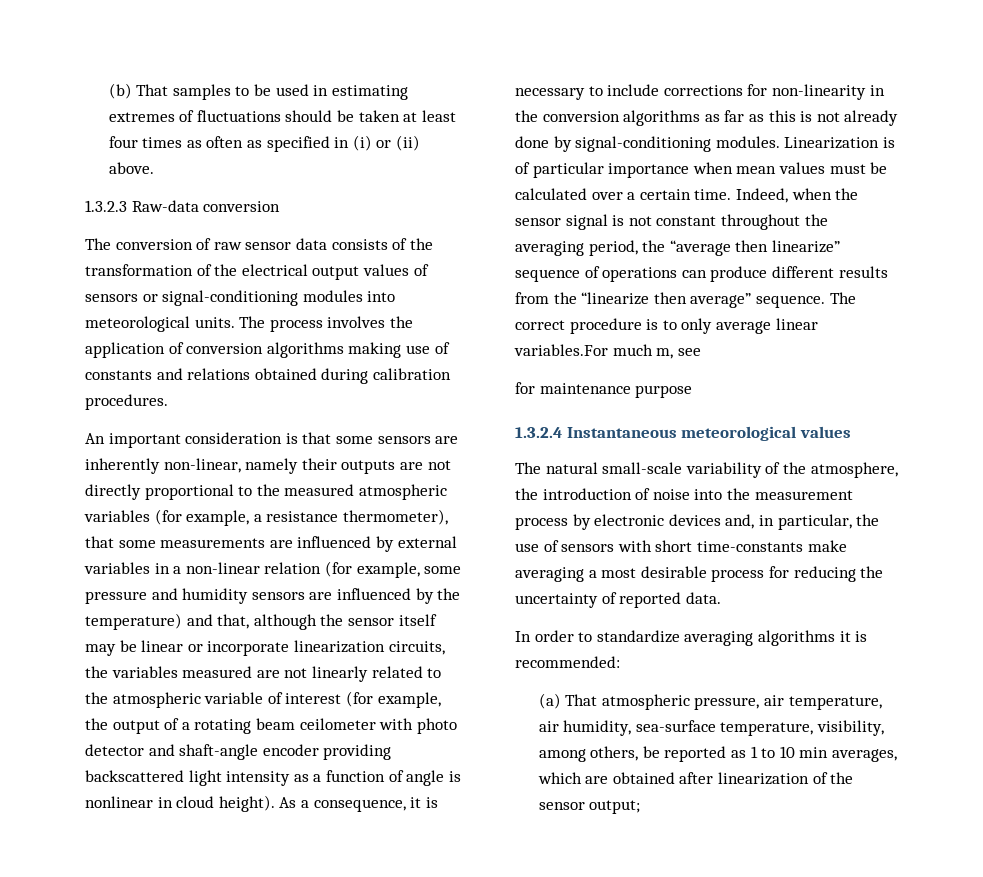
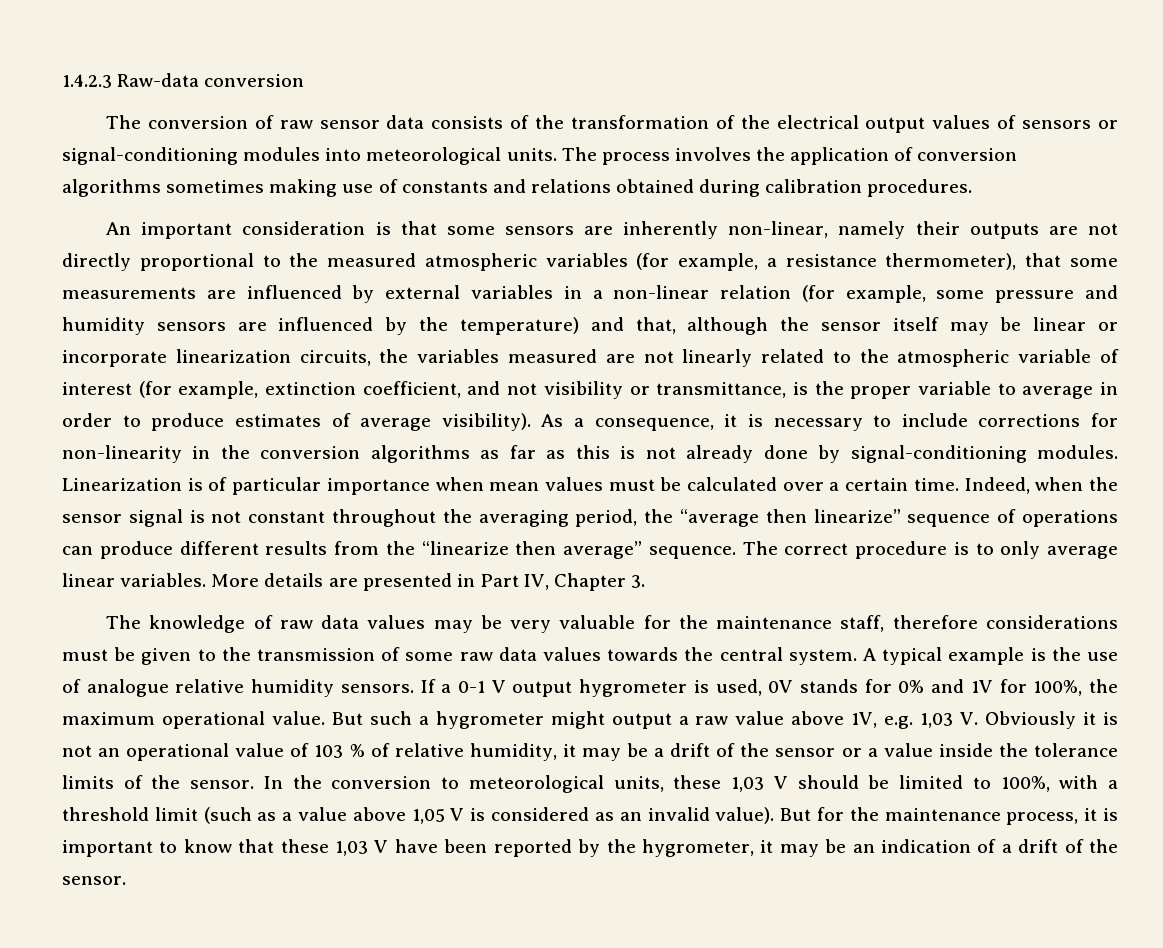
[108,83,408,100] [108,110,456,122] [108,135,421,152] [108,162,154,174] [85,200,127,212] (b) That samples to be used in estimating extremes of fluctuations should be taken at least four times as often as specified in (i) or (ii) above. // 1.3.2.3 -> [62,74,112,88] 1.4.2.3
(344, 350) none -> [166,180,265,193] sometimes
[85,718,457,734] [85,744,392,760] [85,770,461,786] [85,795,275,812] the output of a rotating beam ceilometer with photo detector and shaft-angle encoder providing backscattered light intensity as a function of angle is nonlinear in cloud height). -> [265,381,1118,399] [62,413,531,431] extinction coefficient, and not visibility or transmittance, is the proper variable to average in order to produce estimates of average visibility).
[514,344,701,359] [515,382,693,398] [515,426,851,441] [515,462,898,478] [515,488,853,500] [515,514,880,530] [515,540,847,552] [515,566,884,582] [515,592,721,608] [515,630,868,646] [515,656,620,668] [538,693,882,710] [538,720,885,736] [538,746,898,762] [537,772,854,785] [538,800,641,814] variables.For much m, see // for maintenance purpose // 1.3.2.4 Instantaneous meteorological values // The natural small-scale variability of the atmosphere, the introduction of noise into the measurement process by electronic devices and, in particular, the use of sensors with short time-constants make averaging a most desirable process for reducing the uncertainty of reported data. // In order to standardize averaging algorithms it is recommended: // (a) That atmospheric pressure, air temperature, air humidity, sea-surface temperature, visibility, among others, be reported as 1 to 10 min averages, which are obtained after linearization of the sensor output; -> [120,573,646,591] [106,615,1118,633] [62,647,1119,665] [62,679,1118,697] [62,711,1118,729] [62,743,1118,761] [62,775,1118,793] [62,807,1119,825] [62,839,1118,857] [62,876,126,885] variables. More details are presented in Part IV, Chapter 3. // The knowledge of raw data values may be very valuable for the maintenance staff, therefore considerations must be given to the transmission of some raw data values towards the central system. A typical example is the use of analogue relative humidity sensors. If a 0-1 V output hygrometer is used, 0V stands for 0% and 1V for 100%, the maximum operational value. But such a hygrometer might output a raw value above 1V, e.g. 1,03 V. Obviously it is not an operational value of 103 % of relative humidity, it may be a drift of the sensor or a value inside the tolerance limits of the sensor. In the conversion to meteorological units, these 1,03 V should be limited to 100%, with a threshold limit (such as a value above 1,05 V is considered as an invalid value). But for the maintenance process, it is important to know that these 1,03 V have been reported by the hygrometer, it may be an indication of a drift of the sensor.

